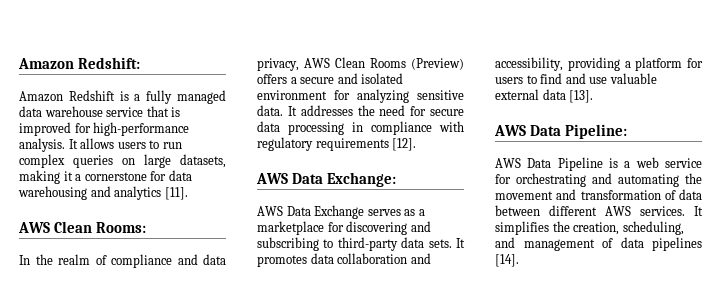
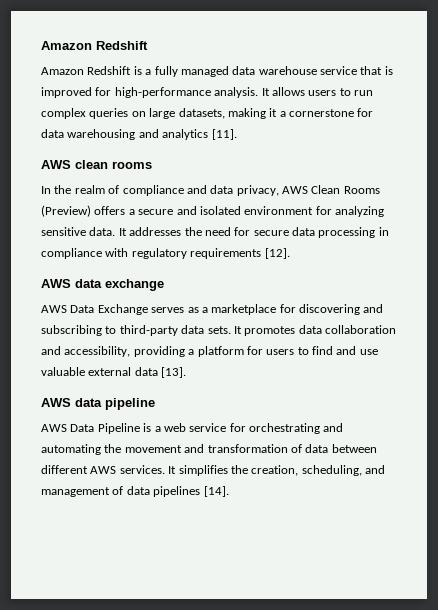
[18,57,140,69] Amazon Redshift: -> [41,41,148,50] Amazon Redshift
[53,221,146,233] Clean Rooms: -> [75,160,152,169] clean rooms
[291,172,396,187] Data Exchange: -> [75,279,164,291] data exchange
[529,124,627,139] Data Pipeline: -> [75,398,155,410] data pipeline

